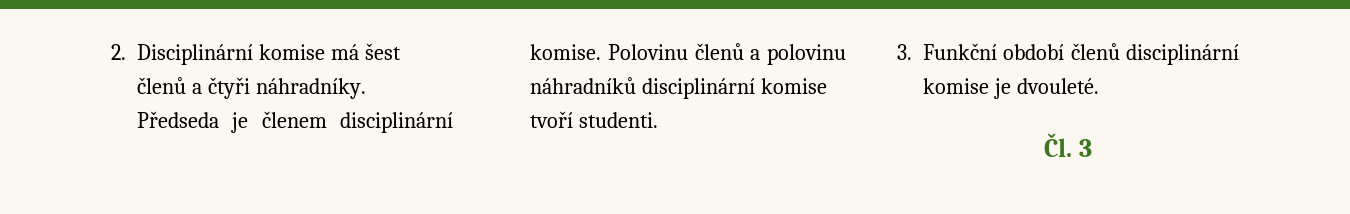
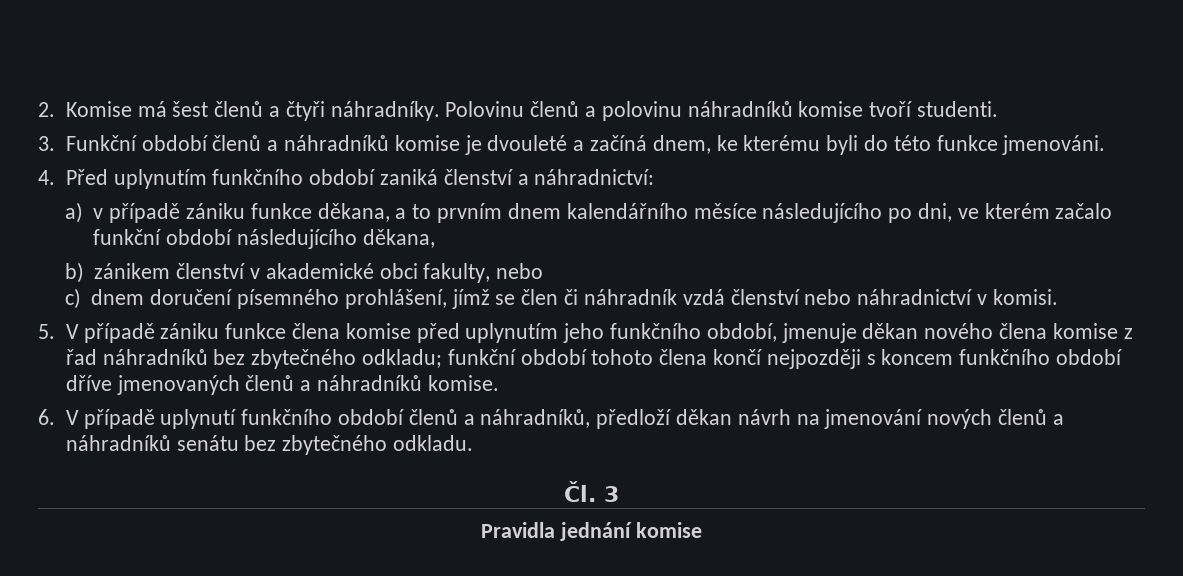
[137,44,325,65] Disciplinární komise -> [65,101,132,117] Komise
[137,111,453,133] [530,44,601,60] Předseda je členem disciplinární komise. -> (440, 111) none
[641,78,755,99] disciplinární -> (793, 109) none
[1126,44,1239,65] [923,78,1099,99] disciplinární komise je dvouleté. -> [267,135,1106,155] [38,169,655,189] [64,202,1113,223] [93,229,435,249] [64,262,544,283] [64,288,1058,309] [38,323,1133,343] [65,349,1123,369] [65,375,499,395] [38,409,1064,429] [65,435,473,455] a náhradníků komise je dvouleté a začíná dnem, ke kterému byli do této funkce jmenováni. // 4. Před uplynutím funkčního období zaniká členství a náhradnictví: // a) v případě zániku funkce děkana, a to prvním dnem kalendářního měsíce následujícího po dni, ve kterém začalo funkční období následujícího děkana, // b) zánikem členství v akademické obci fakulty, nebo // c) dnem doručení písemného prohlášení, jímž se člen či náhradník vzdá členství nebo náhradnictví v komisi. // 5. V případě zániku funkce člena komise před uplynutím jeho funkčního období, jmenuje děkan nového člena komise z řad náhradníků bez zbytečného odkladu; funkční období tohoto člena končí nejpozději s koncem funkčního období dříve jmenovaných členů a náhradníků komise. // 6. V případě uplynutí funkčního období členů a náhradníků, předloží děkan návrh na jmenování nových členů a náhradníků senátu bez zbytečného odkladu.
(1092, 148) none -> [481,522,702,541] // Pravidla jednání komise

